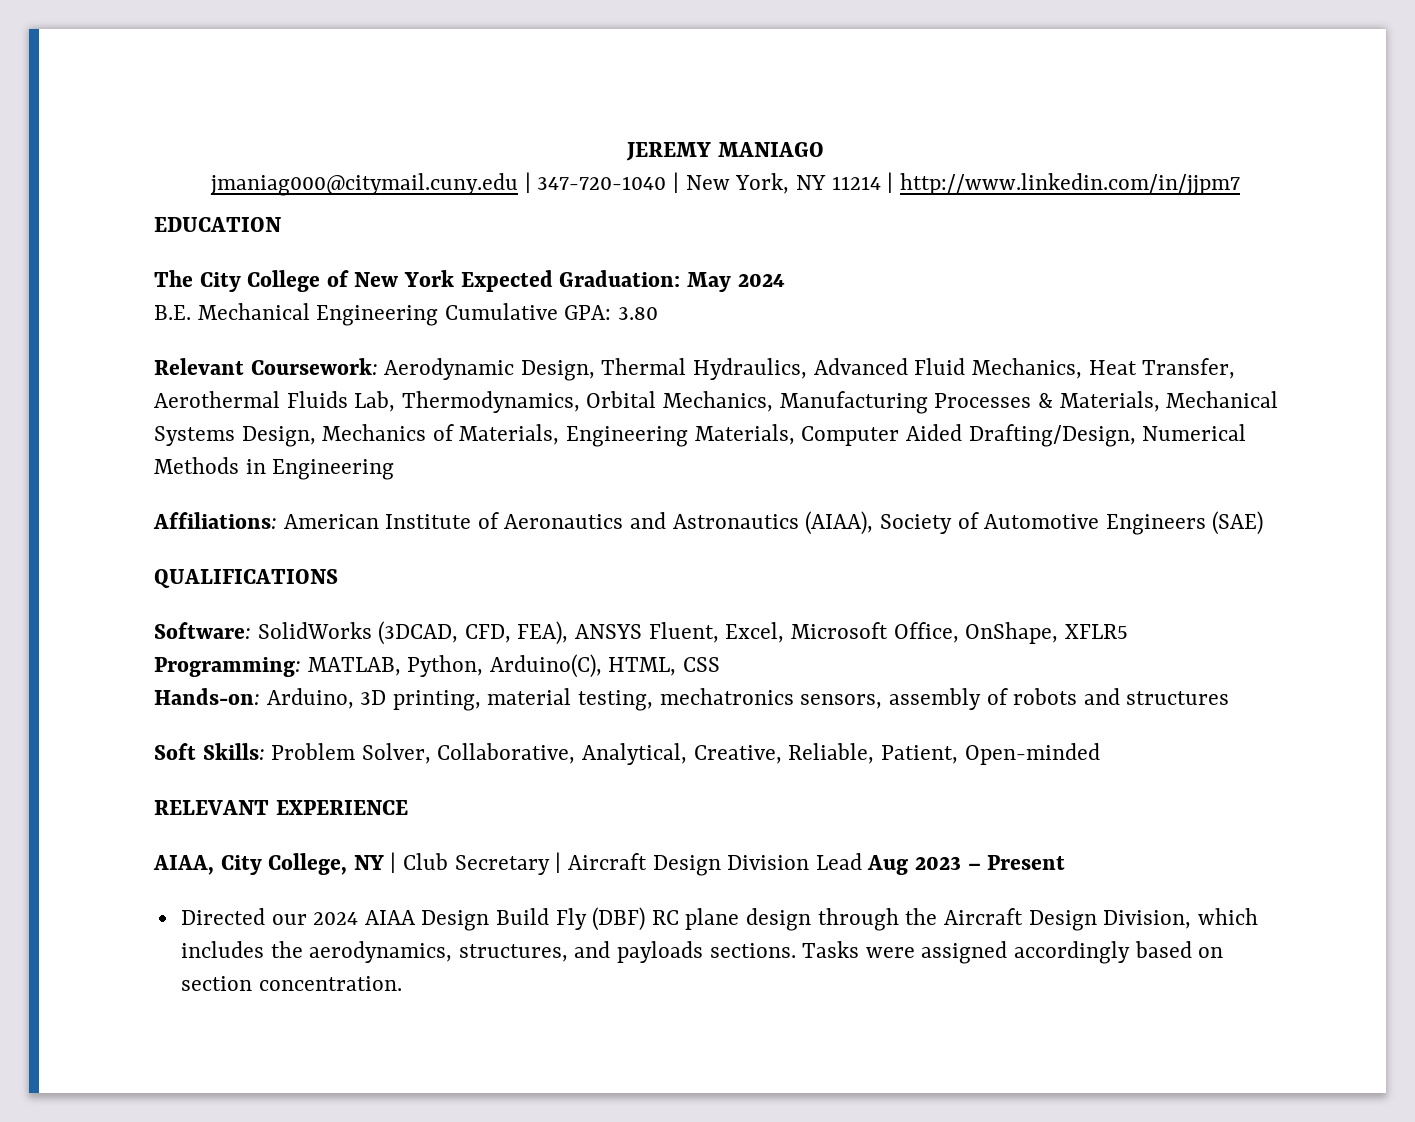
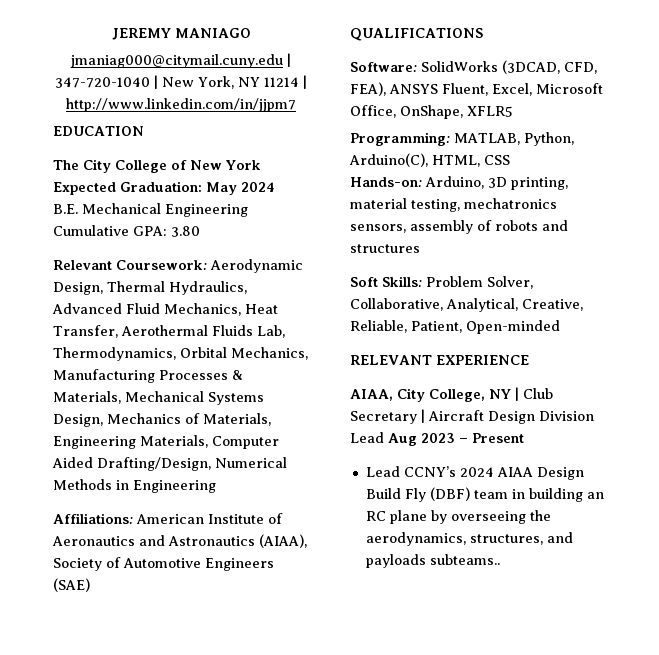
[180,908,307,925] Directed our -> [365,466,456,477] Lead CCNY’s
[651,908,1258,931] [180,941,264,958] RC plane design through the Aircraft Design Division, which includes -> [473,488,604,502] [365,510,526,524] team in building an RC plane by overseeing
[709,941,1224,964] [180,976,402,991] sections. Tasks were assigned accordingly based on section concentration. -> [429,554,500,565] subteams..

